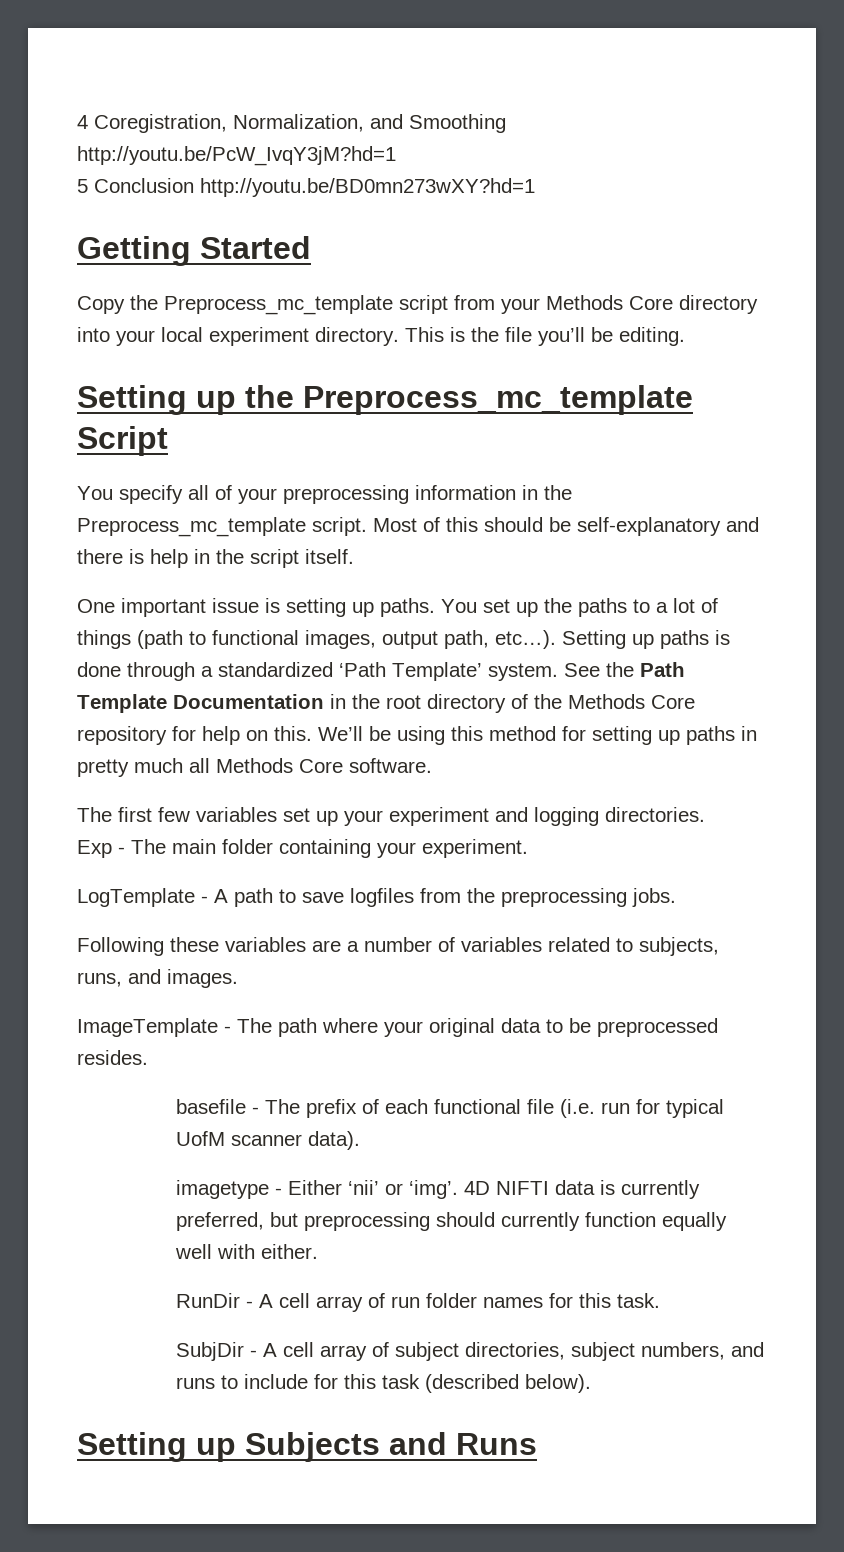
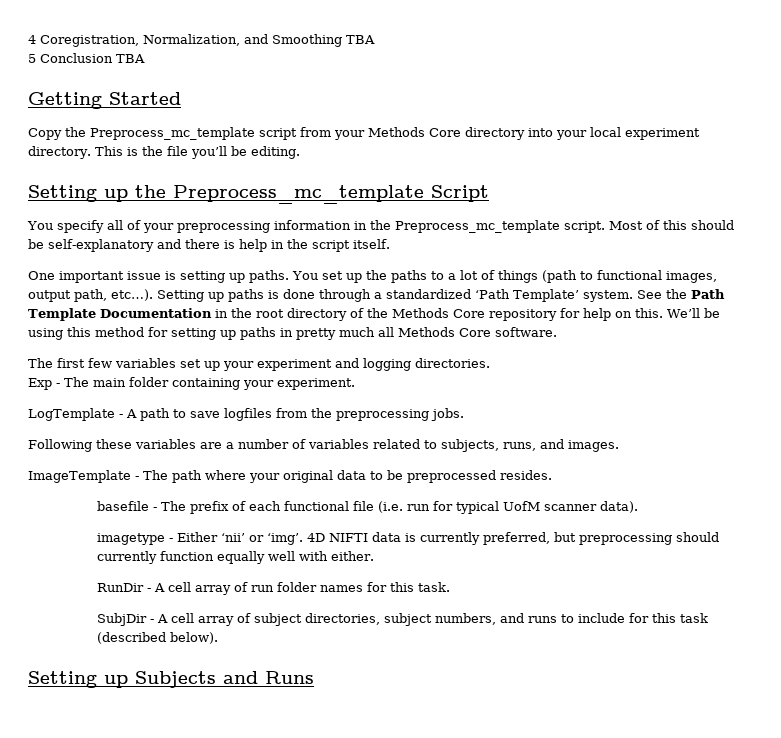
[77,146,396,166] http://youtu.be/PcW_IvqY3jM?hd=1 -> [346,35,375,44] TBA
[200,178,535,197] http://youtu.be/BD0mn273wXY?hd=1 -> [116,54,145,63] TBA

